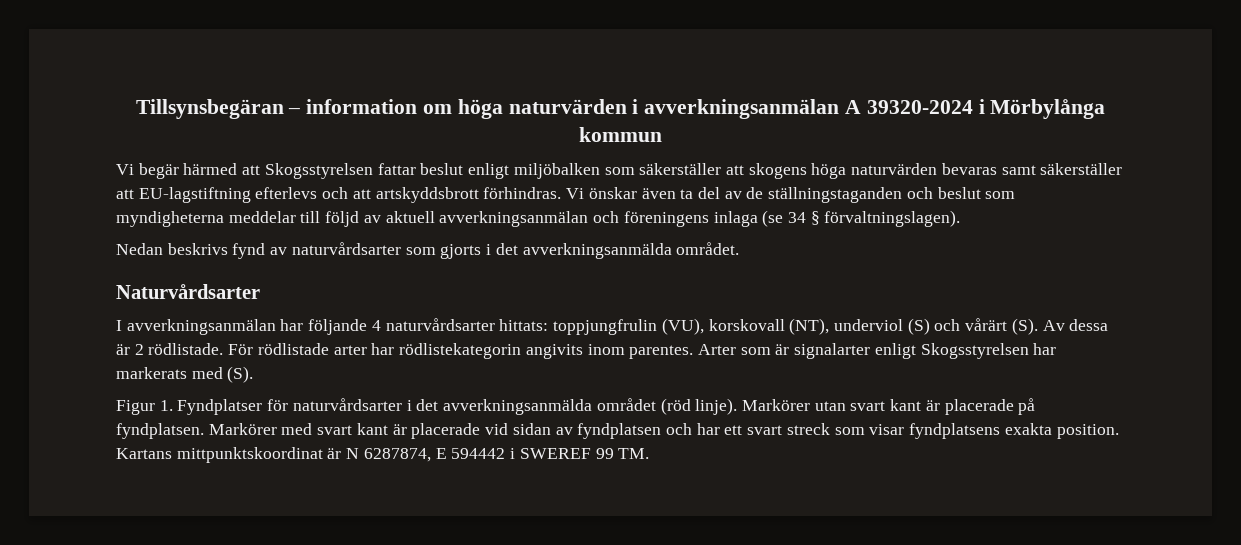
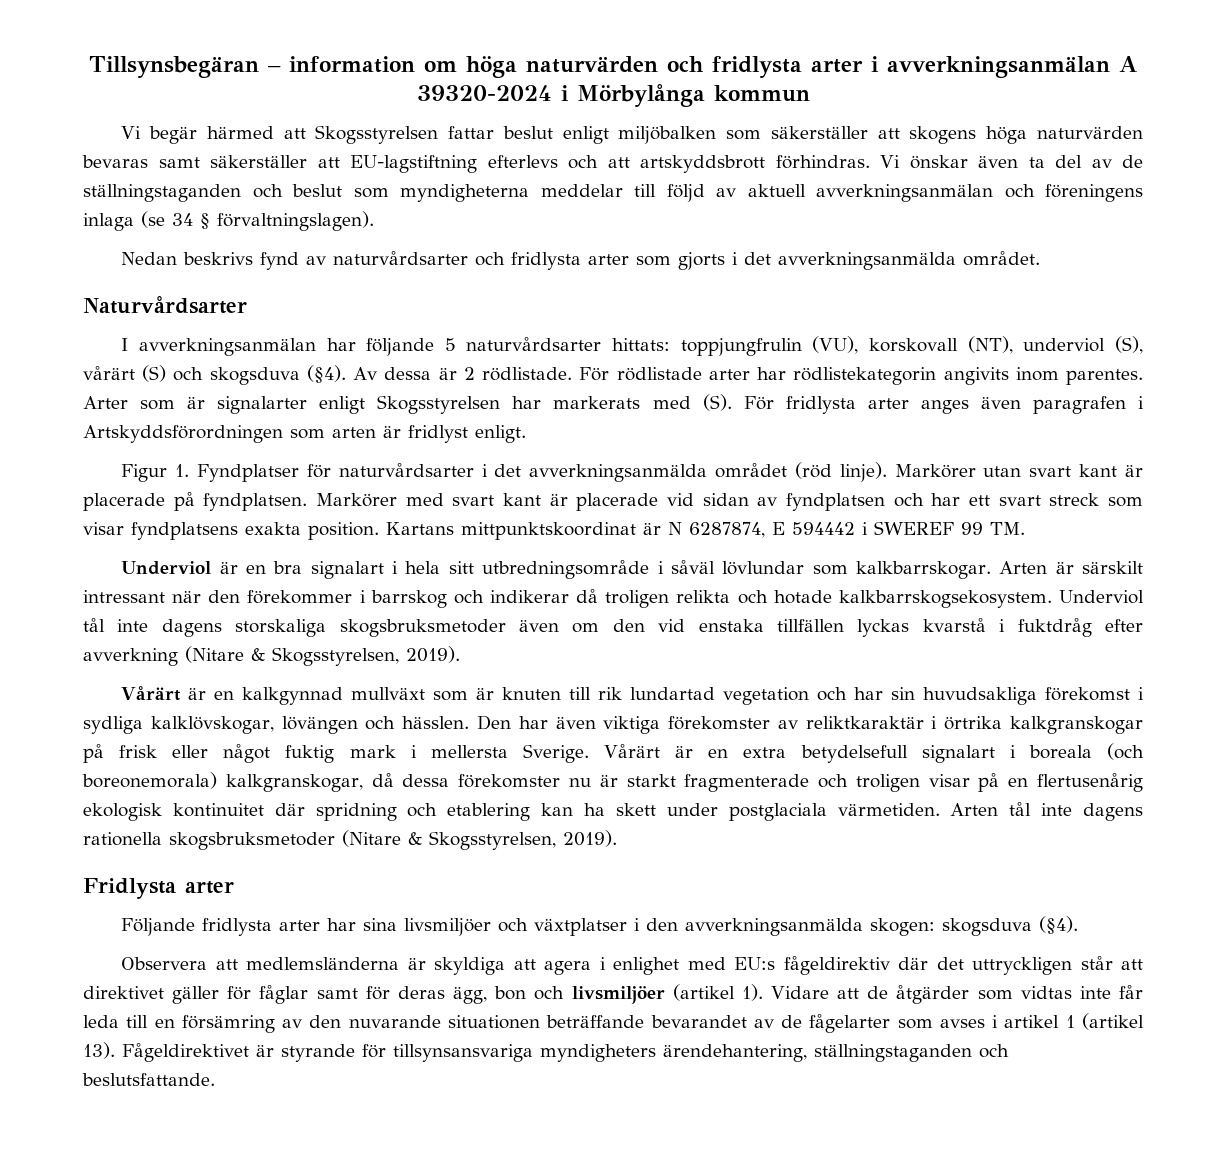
(627, 106) none -> [667,56,863,78] och fridlysta arter
(401, 248) none -> [475,252,630,270] och fridlysta arter
[371,320,381,331] 4 -> [444,338,456,351] 5
[907,318,1038,335] (S) och vårärt (S). -> [1115,336,1144,354] [83,365,346,385] (S), vårärt (S) och skogsduva (§4).
(254, 374) none -> [743,396,1144,414] [83,425,526,443] För fridlysta arter anges även paragrafen i Artskyddsförordningen som arten är fridlyst enligt.
(650, 453) none -> [121,560,1143,579] [83,589,1144,608] [83,618,1143,637] [83,646,460,666] [121,686,1144,705] [83,715,1143,734] [83,743,1145,763] [82,772,1144,792] [83,802,1143,821] [83,830,617,850] [83,878,234,899] [121,916,1079,936] [121,956,1143,975] [83,984,1144,1004] [83,1013,1145,1033] [83,1042,1009,1062] [82,1073,215,1086] // Underviol är en bra signalart i hela sitt utbredningsområde i såväl lövlundar som kalkbarrskogar. Arten är särskilt intressant när den förekommer i barrskog och indikerar då troligen relikta och hotade kalkbarrskogsekosystem. Underviol tål inte dagens storskaliga skogsbruksmetoder även om den vid enstaka tillfällen lyckas kvarstå i fuktdråg efter avverkning (Nitare & Skogsstyrelsen, 2019). // Vårärt är en kalkgynnad mullväxt som är knuten till rik lundartad vegetation och har sin huvudsakliga förekomst i sydliga kalklövskogar, lövängen och hässlen. Den har även viktiga förekomster av reliktkaraktär i örtrika kalkgranskogar på frisk eller något fuktig mark i mellersta Sverige. Vårärt är en extra betydelsefull signalart i boreala (och boreonemorala) kalkgranskogar, då dessa förekomster nu är starkt fragmenterade och troligen visar på en flertusenårig ekologisk kontinuitet där spridning och etablering kan ha skett under postglaciala värmetiden. Arten tål inte dagens rationella skogsbruksmetoder (Nitare & Skogsstyrelsen, 2019). // Fridlysta arter // Följande fridlysta arter har sina livsmiljöer och växtplatser i den avverkningsanmälda skogen: skogsduva (§4). // Observera att medlemsländerna är skyldiga att agera i enlighet med EU:s fågeldirektiv där det uttryckligen står att direktivet gäller för fåglar samt för deras ägg, bon och livsmiljöer (artikel 1). Vidare att de åtgärder som vidtas inte får leda till en försämring av den nuvarande situationen beträffande bevarandet av de fågelarter som avses i artikel 1 (artikel 13). Fågeldirektivet är styrande för tillsynsansvariga myndigheters ärendehantering, ställningstaganden och beslutsfattande.

